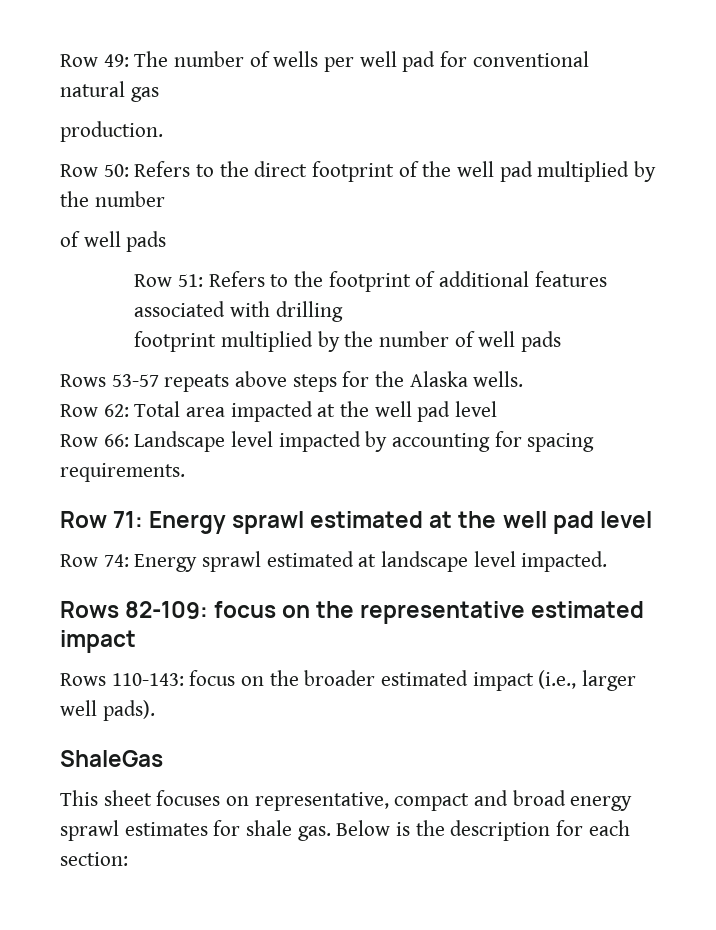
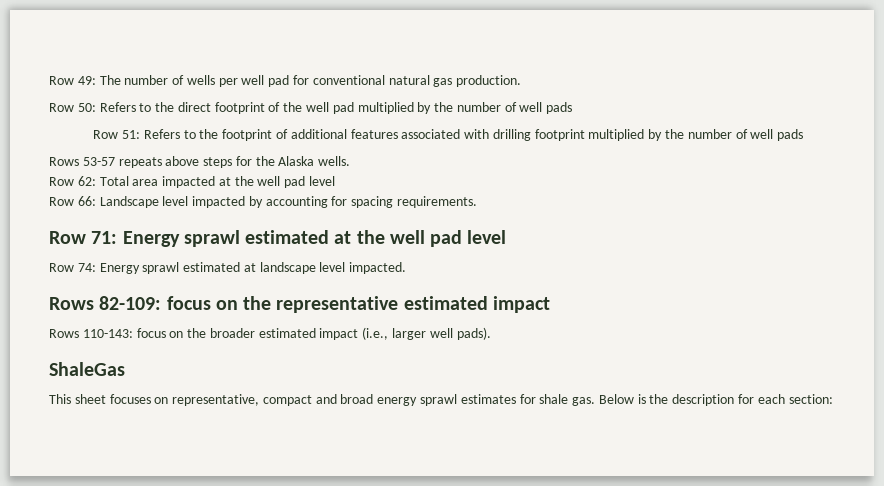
(159, 94) // -> (453, 82) none
(165, 199) // -> (501, 107) none
(343, 311) // -> (531, 135) none

